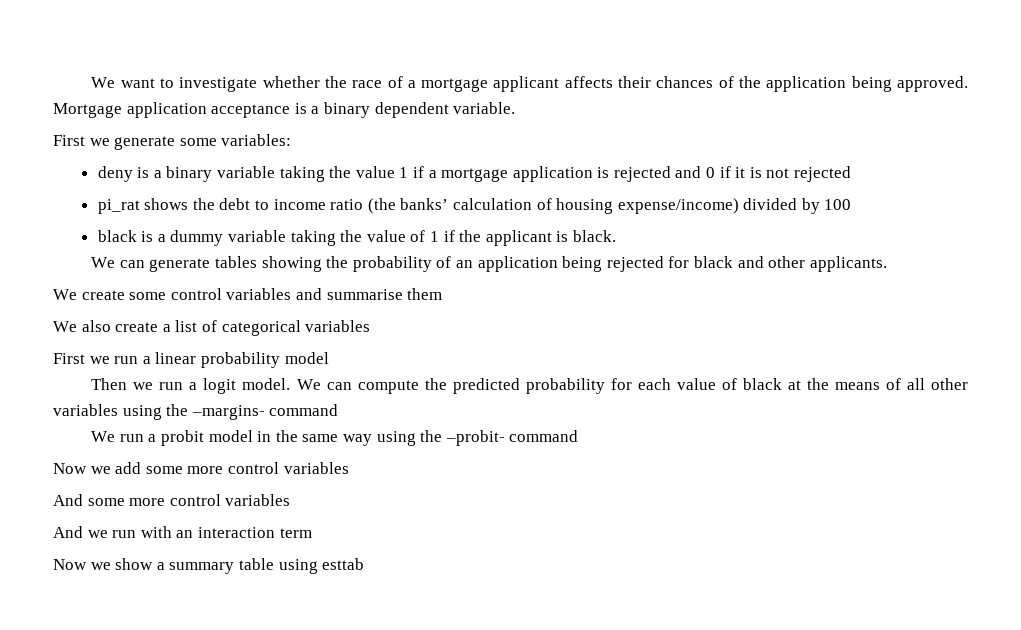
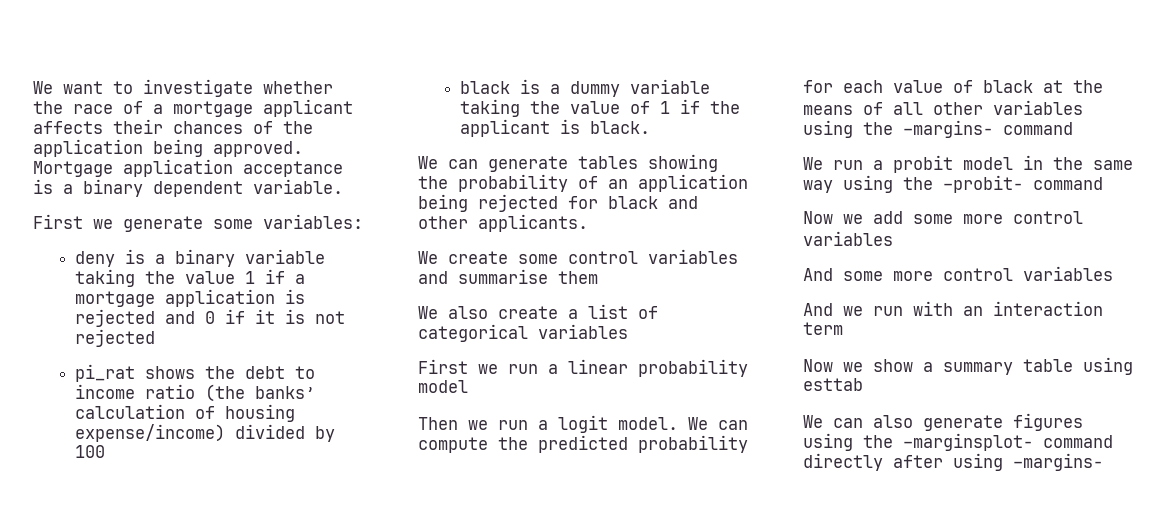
(365, 564) none -> [803,413,1083,431] [803,433,1113,451] [803,453,1103,471] // We can also generate figures using the –marginsplot- command directly after using –margins-

